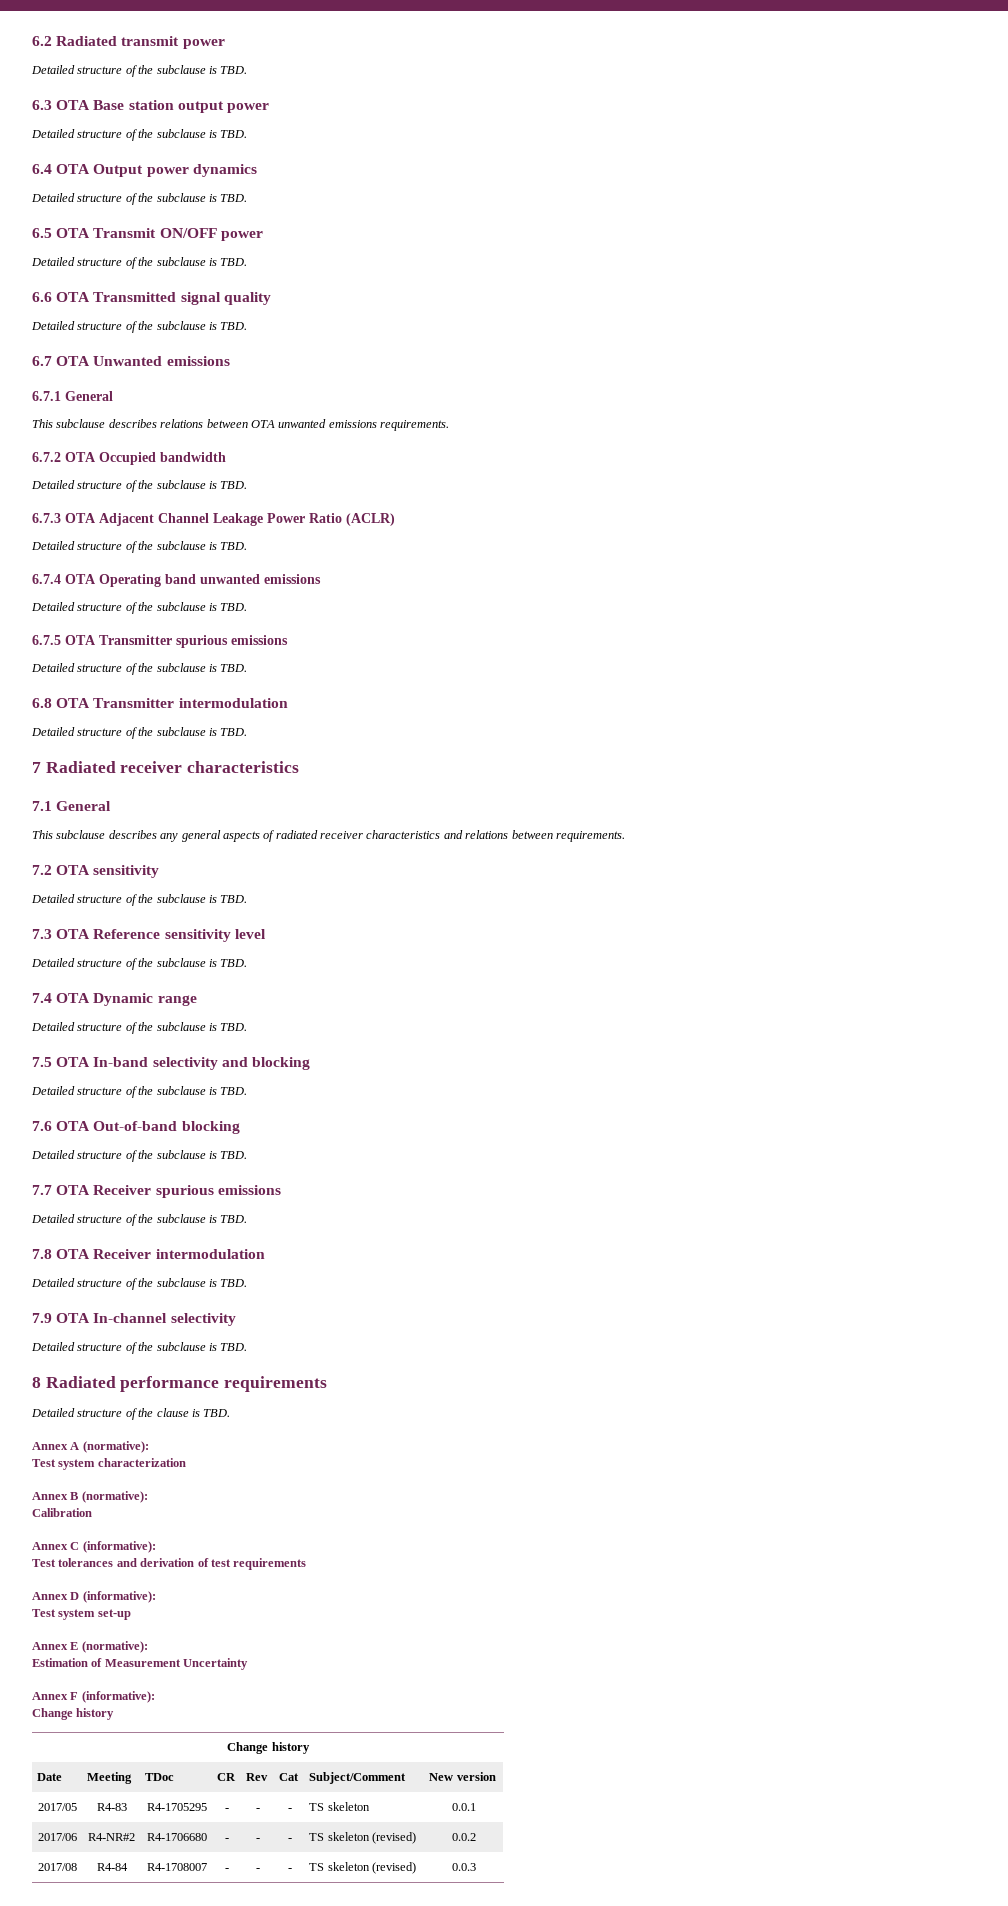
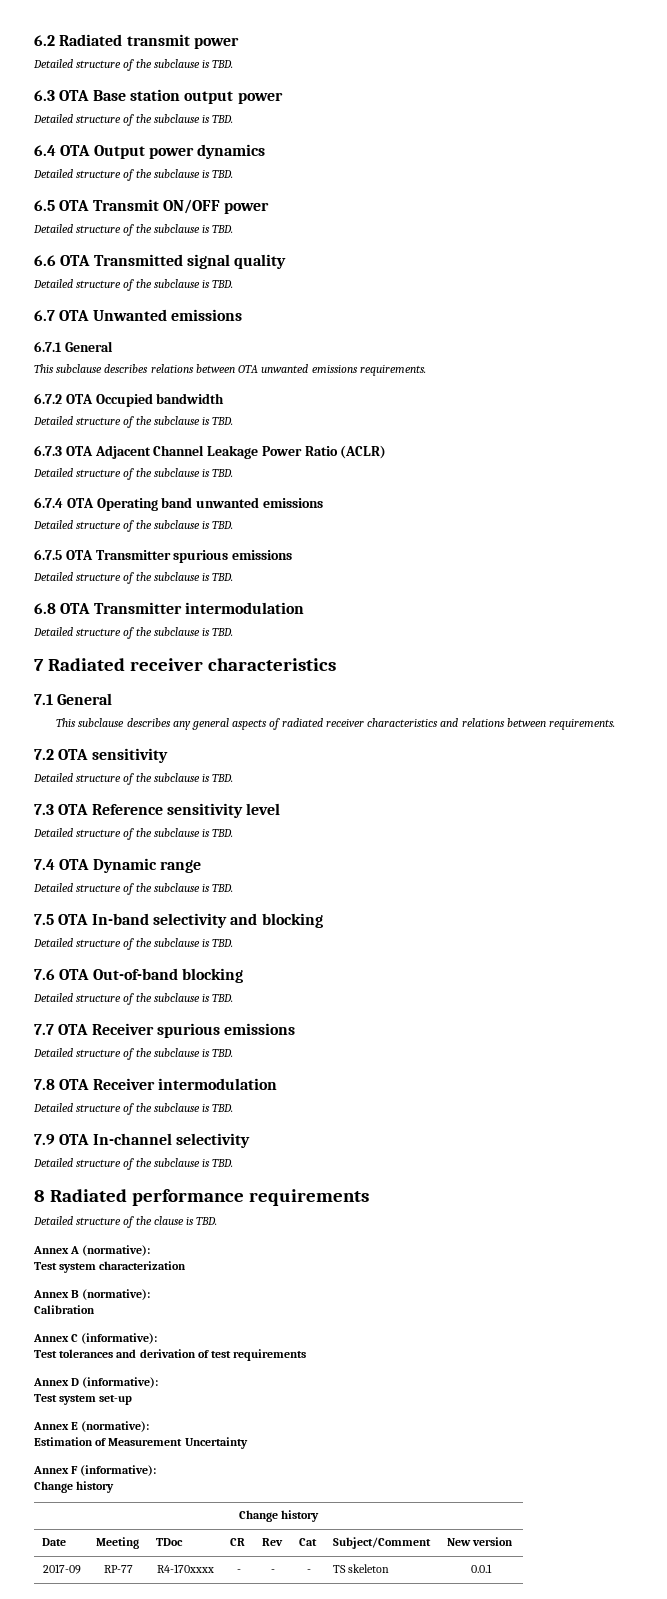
[38,1803,77,1811] [96,1803,127,1811] [146,1803,207,1811] 2017/05 | R4-83 | R4-1705295 -> [42,1564,81,1574] [104,1565,133,1573] [157,1564,214,1573] 2017-09 | RP-77 | R4-170xxxx
[38,1833,77,1841] [88,1833,135,1841] [146,1833,207,1841] [225,1838,229,1841] [256,1838,260,1841] [287,1838,292,1841] [309,1832,416,1844] [451,1833,476,1841] [38,1863,77,1871] [96,1863,128,1871] [146,1863,207,1871] [225,1868,229,1871] [256,1868,260,1871] [287,1868,292,1871] [309,1862,416,1874] [451,1863,476,1871] // 2017/06 | R4-NR#2 | R4-1706680 | - | - | - | TS skeleton (revised) | 0.0.2 // 2017/08 | R4-84 | R4-1708007 | - | - | - | TS skeleton (revised) | 0.0.3 -> (492, 1568) none

